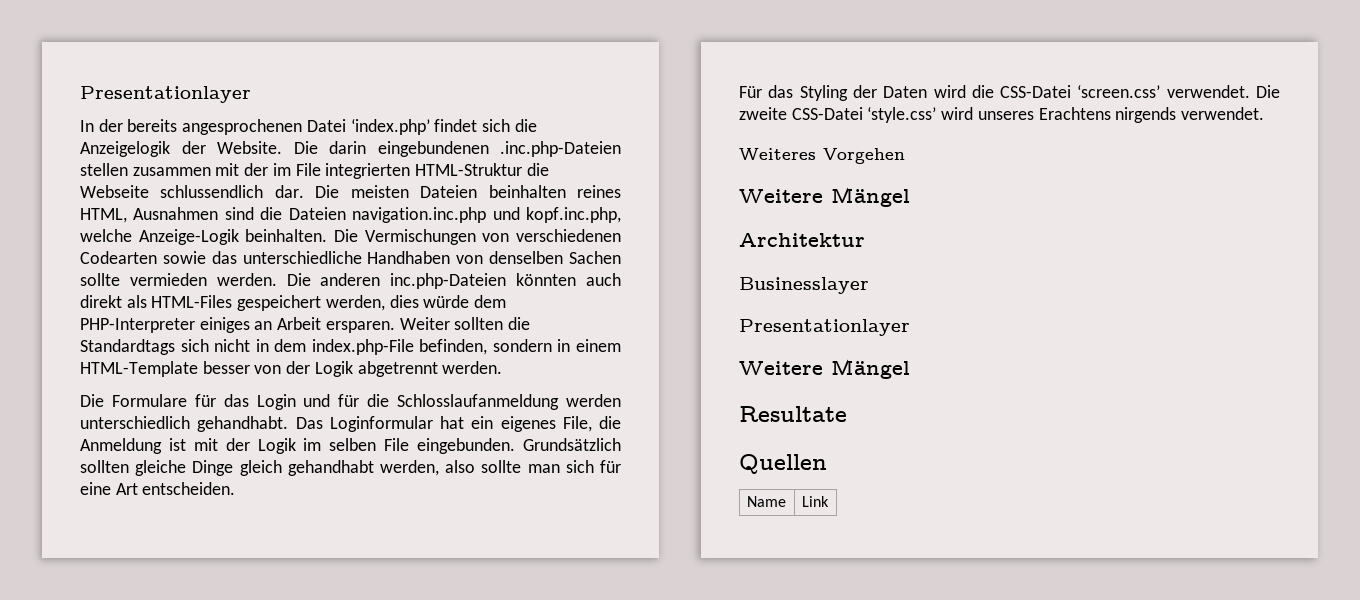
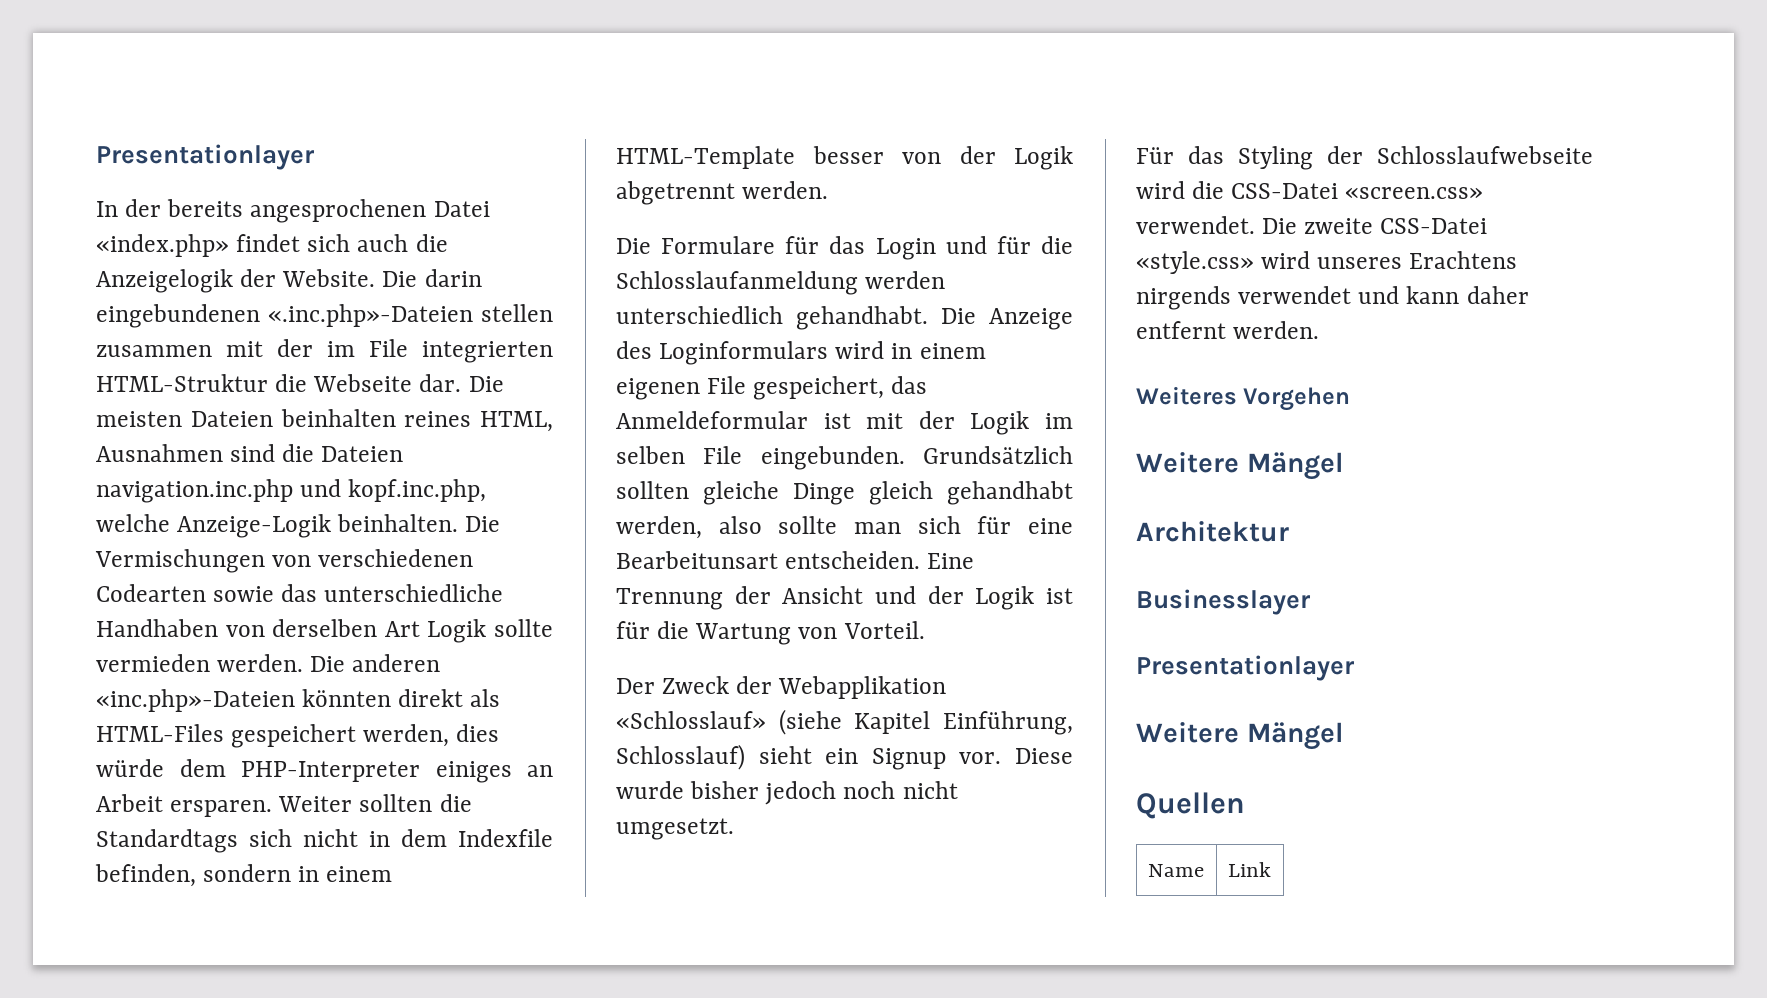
[350,119,430,135] ‘index.php’ -> [96,234,229,257] «index.php»
(511, 125) none -> [357,234,409,252] auch
[500,141,621,157] .inc.php-Dateien -> [268,304,473,327] «.inc.php»-Dateien
[160,185,264,198] schlussendlich -> (413, 383) none
[489,251,621,264] denselben Sachen -> [272,619,487,643] derselben Art Logik
[390,273,621,289] inc.php-Dateien könnten auch -> [96,689,392,712] «inc.php»-Dateien könnten
[311,339,414,355] index.php-File -> [458,829,553,847] Indexfile
[295,416,621,432] [80,438,162,454] Das Loginformular hat ein eigenes File, die Anmeldung -> [941,308,1073,330] [616,341,986,365] [616,376,928,400] [616,411,808,429] Die Anzeige des Loginformulars wird in einem eigenen File gespeichert, das Anmeldeformular
[115,483,138,495] Art -> [616,551,778,569] Bearbeitunsart
(236, 488) none -> [927,553,975,569] [616,586,1073,610] [616,621,925,645] [616,676,947,699] [616,709,1073,735] [616,744,1073,770] [616,781,958,805] [616,818,734,840] Eine Trennung der Ansicht und der Logik ist für die Wartung von Vorteil. // Der Zweck der Webapplikation «Schlosslauf» (siehe Kapitel Einführung, Schlosslauf) sieht ein Signup vor. Diese wurde bisher jedoch noch nicht umgesetzt.
[883,86,928,98] Daten -> [1377,146,1593,164] Schlosslaufwebseite
[1077,85,1161,98] ‘screen.css’ -> [1345,187,1484,199] «screen.css»
[867,107,937,123] ‘style.css’ -> [1136,251,1254,274] «style.css»
[1181,107,1265,120] verwendet. -> [1238,286,1529,304] [1136,321,1320,339] verwendet und kann daher entfernt werden.
[739,406,847,422] // Resultate -> (1344, 736) none

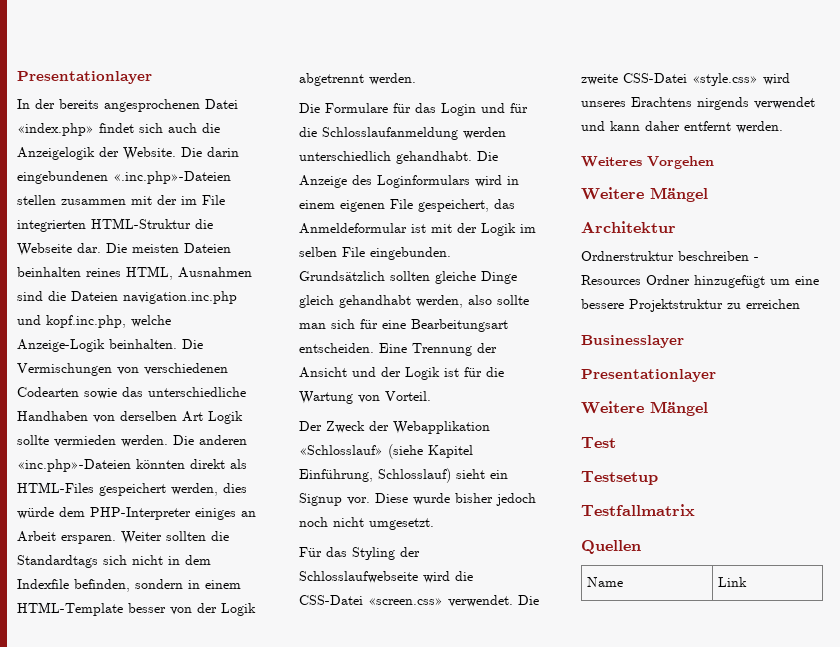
[616,551,778,569] Bearbeitunsart -> [411,319,508,332] Bearbeitungsart
(1289, 531) none -> [581,251,759,261] [581,275,819,288] [581,299,800,312] // Ordnerstruktur beschreiben - Resources Ordner hinzugefügt um eine bessere Projektstruktur zu erreichen
(1344, 736) none -> [581,437,616,448] [581,471,658,485] [581,504,695,516] // Test // Testsetup // Testfallmatrix

